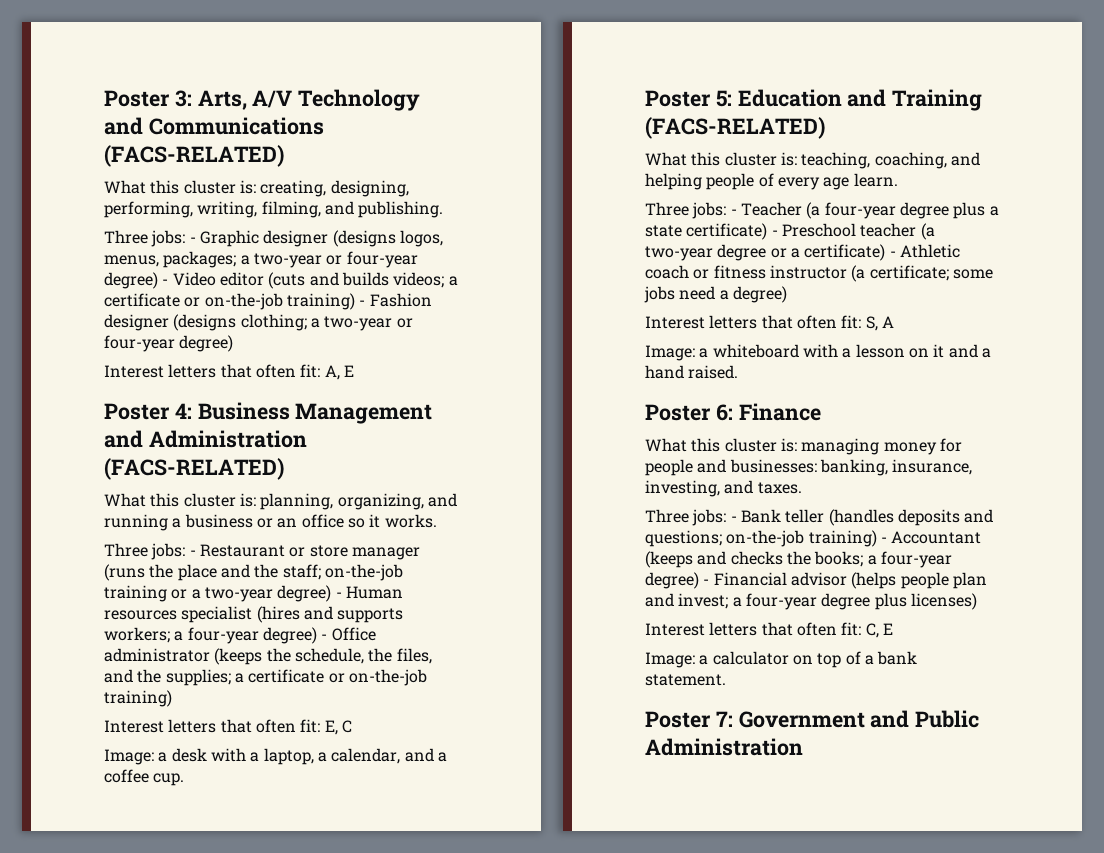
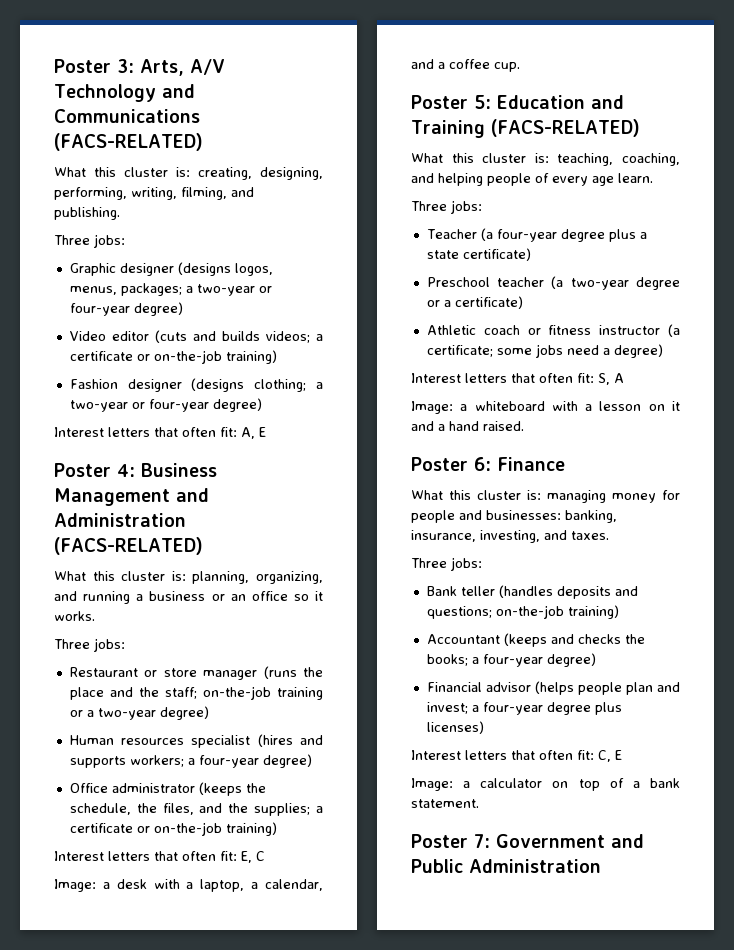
[189,237,196,243] - -> (125, 241) //
[162,279,169,285] - -> (183, 309) //
[359,300,366,306] - -> (277, 357) //
[189,550,196,556] - -> (125, 645) //
[335,592,342,598] - -> (209, 713) //
[321,634,328,640] - -> (312, 761) //
[730,209,737,215] - -> (482, 207) //
[771,230,778,236] - -> (531, 254) //
[889,251,896,257] - -> (523, 302) //
[730,516,737,522] - -> (482, 564) //
[880,537,887,543] - -> (619, 612) //
[703,579,710,585] - -> (596, 660) //

